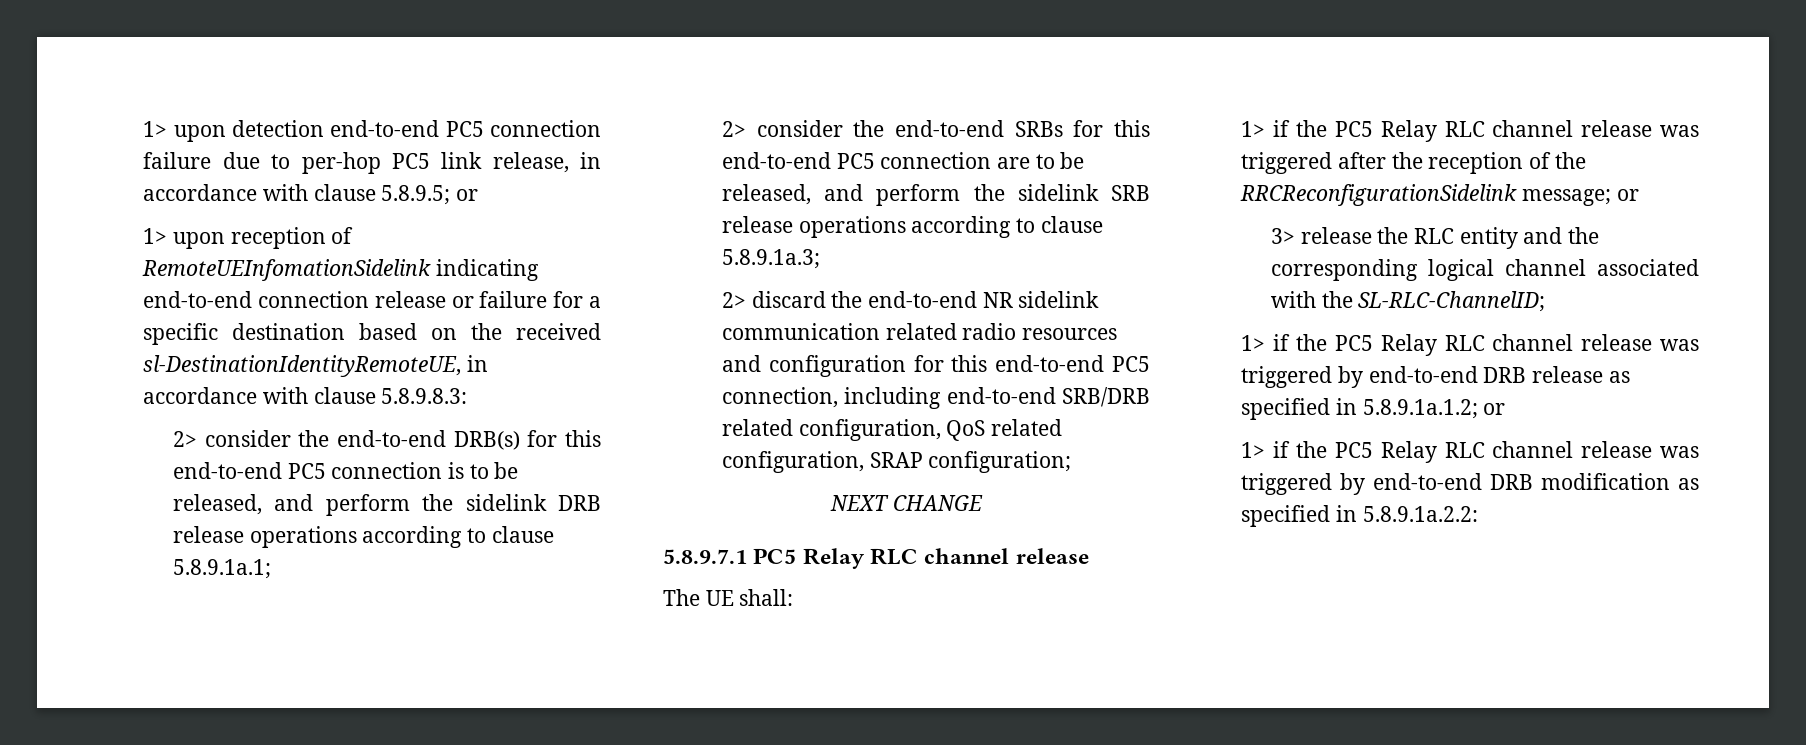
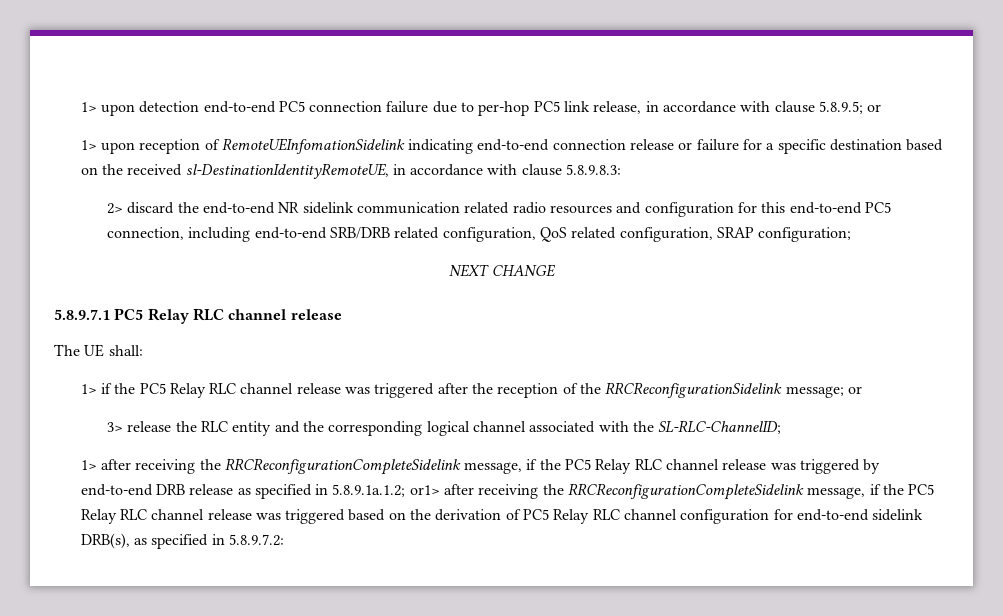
[172,430,601,450] [172,462,519,479] [172,494,601,516] [172,526,554,548] [172,559,271,579] [721,120,1150,137] [721,152,1085,169] [721,184,1150,206] [721,216,1103,238] [721,249,820,269] // 2> consider the end-to-end DRB(s) for this end-to-end PC5 connection is to be released, and perform the sidelink DRB release operations according to clause 5.8.9.1a.1; // 2> consider the end-to-end SRBs for this end-to-end PC5 connection are to be released, and perform the sidelink SRB release operations according to clause 5.8.9.1a.3; -> (622, 169) none
(1266, 343) none -> [100,458,523,475] after receiving the RRCReconfigurationCompleteSidelink message,
[1483,403,1506,415] [1241,441,1699,463] [1241,473,1699,495] [1241,505,1478,527] or // 1> if the PC5 Relay RLC channel release was triggered by end-to-end DRB modification as specified in 5.8.9.1a.2.2: -> [409,483,935,500] [80,509,924,524] [80,533,284,549] or1> after receiving the RRCReconfigurationCompleteSidelink message, if the PC5 Relay RLC channel release was triggered based on the derivation of PC5 Relay RLC channel configuration for end-to-end sidelink DRB(s), as specified in 5.8.9.7.2:

